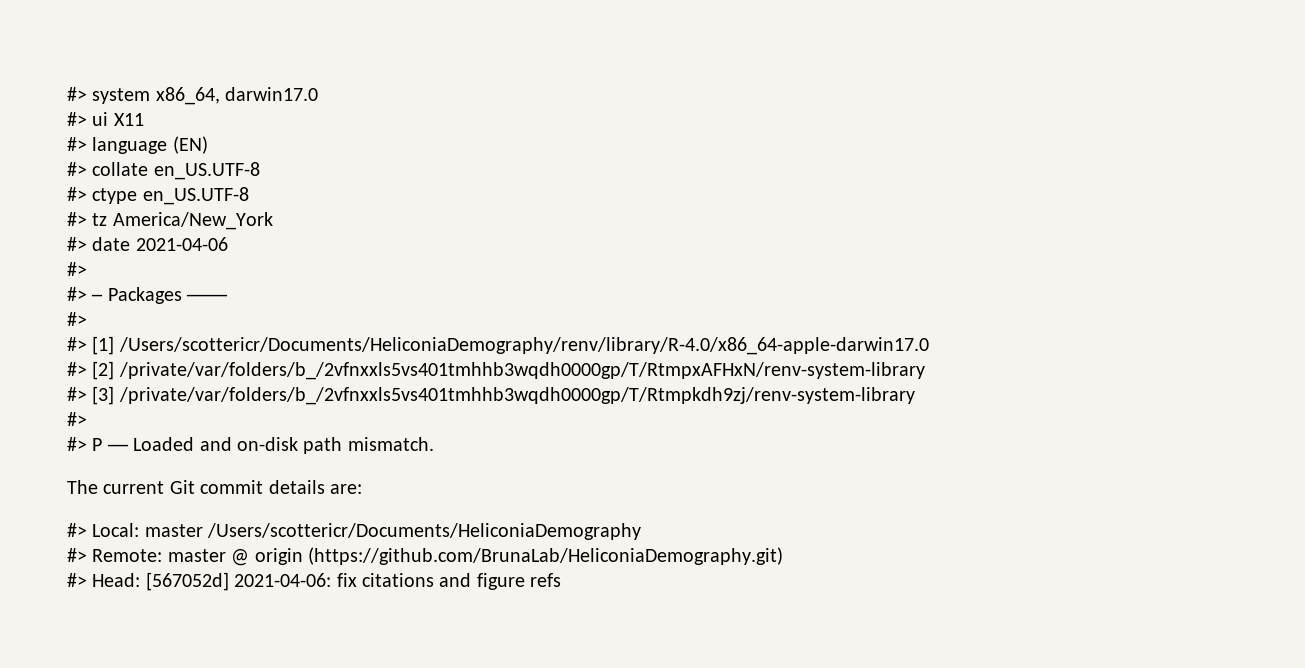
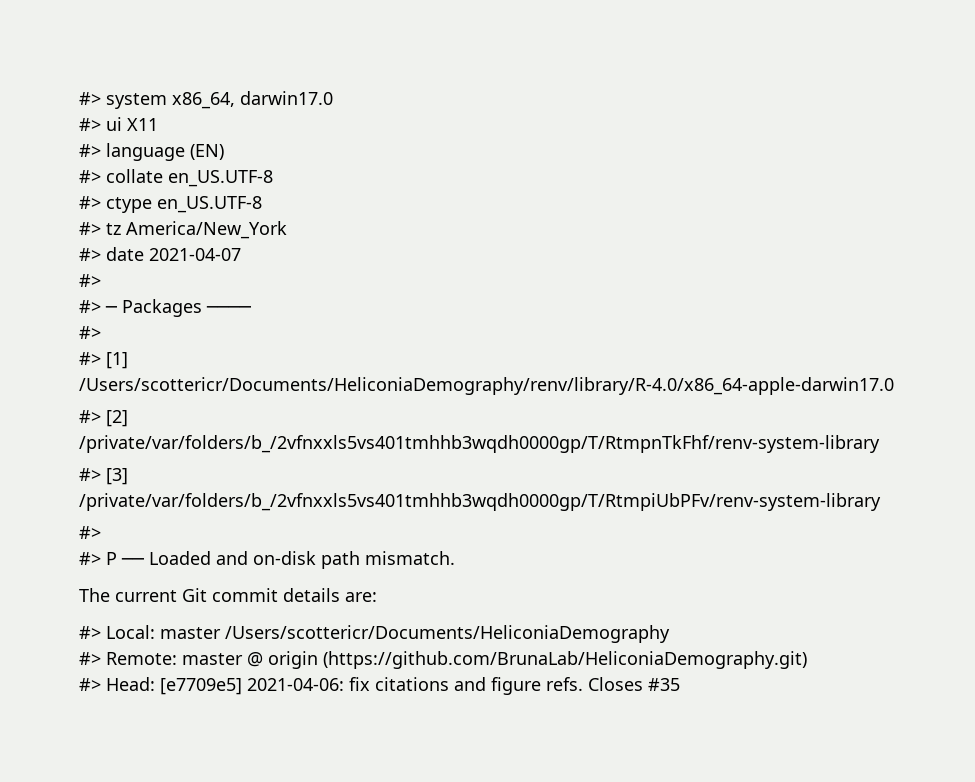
[135,237,228,251] 2021-04-06 -> [149,248,241,261] 2021-04-07
[118,362,925,380] /private/var/folders/b_/2vfnxxls5vs401tmhhb3wqdh0000gp/T/RtmpxAFHxN/renv-system-library -> [79,435,880,453] /private/var/folders/b_/2vfnxxls5vs401tmhhb3wqdh0000gp/T/RtmpnTkFhf/renv-system-library
[118,387,915,405] /private/var/folders/b_/2vfnxxls5vs401tmhhb3wqdh0000gp/T/Rtmpkdh9zj/renv-system-library -> [79,493,881,511] /private/var/folders/b_/2vfnxxls5vs401tmhhb3wqdh0000gp/T/RtmpiUbPFv/renv-system-library
[145,572,229,591] [567052d] -> [160,678,242,695] [e7709e5]
[530,573,562,587] refs -> [546,677,680,691] refs. Closes #35

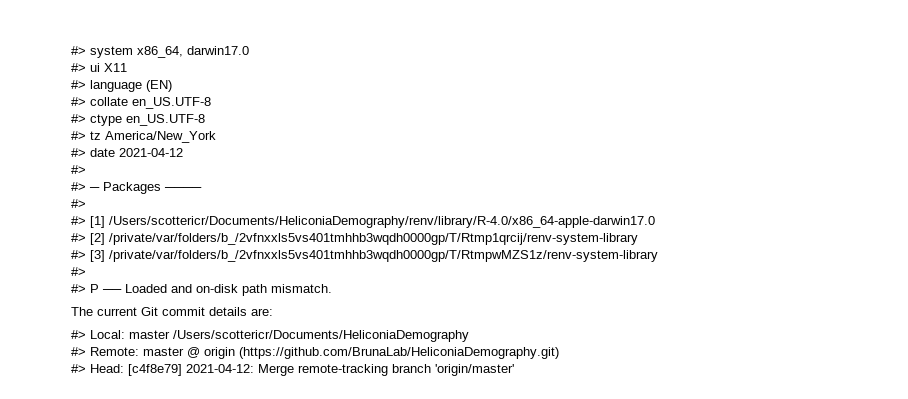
[149,248,241,261] 2021-04-07 -> [119,148,183,157] 2021-04-12
[79,435,880,453] /private/var/folders/b_/2vfnxxls5vs401tmhhb3wqdh0000gp/T/RtmpnTkFhf/renv-system-library -> [109,233,638,245] /private/var/folders/b_/2vfnxxls5vs401tmhhb3wqdh0000gp/T/Rtmp1qrcij/renv-system-library
[79,493,881,511] /private/var/folders/b_/2vfnxxls5vs401tmhhb3wqdh0000gp/T/RtmpiUbPFv/renv-system-library -> [109,250,658,262] /private/var/folders/b_/2vfnxxls5vs401tmhhb3wqdh0000gp/T/RtmpwMZS1z/renv-system-library
[160,677,680,695] [e7709e5] 2021-04-06: fix citations and figure refs. Closes #35 -> [128,364,514,376] [c4f8e79] 2021-04-12: Merge remote-tracking branch 'origin/master'

